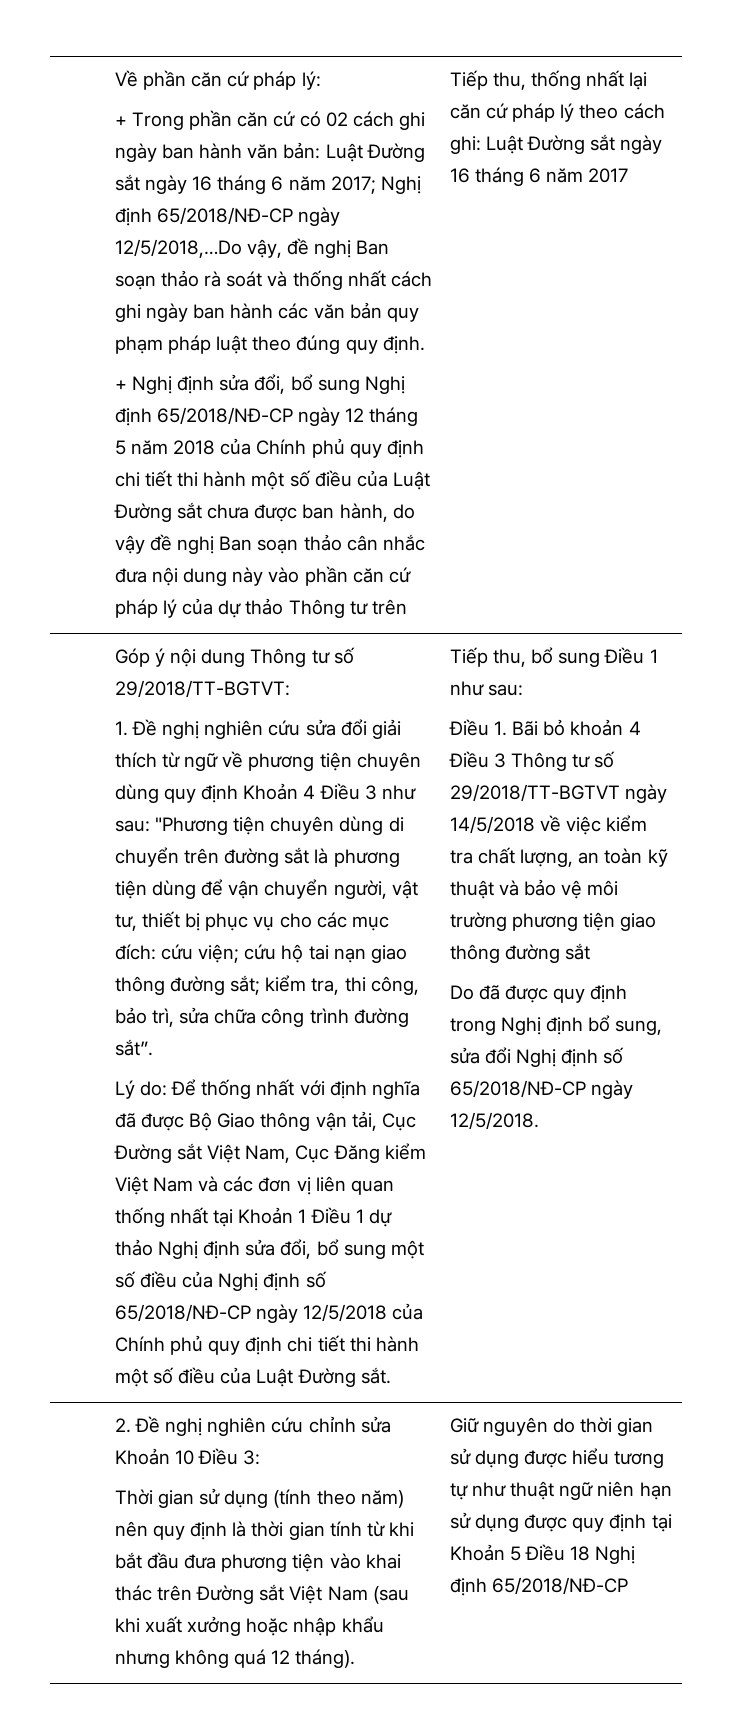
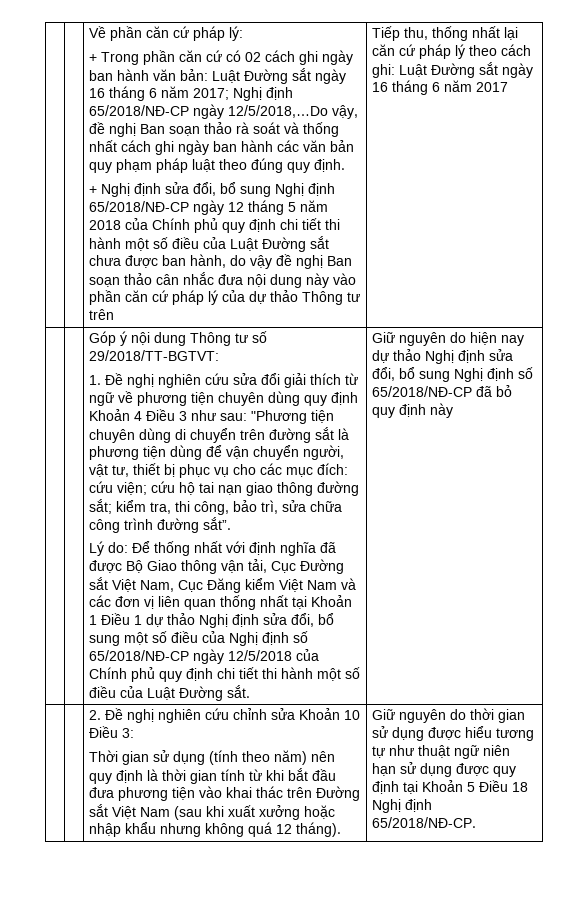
[449,647,658,667] [449,681,524,696] [448,719,641,736] [448,751,616,771] [449,784,668,803] [449,815,648,835] [449,847,668,867] [449,879,619,899] [449,912,657,931] [449,943,591,963] [449,985,628,1003] [449,1015,663,1035] [449,1047,625,1067] [449,1080,634,1099] [449,1112,539,1130] Tiếp thu, bổ sung Điều 1 như sau: // Điều 1. Bãi bỏ khoản 4 Điều 3 Thông tư số 29/2018/TT-BGTVT ngày 14/5/2018 về việc kiểm tra chất lượng, an toàn kỹ thuật và bảo vệ môi trường phương tiện giao thông đường sắt // Do đã được quy định trong Nghị định bổ sung, sửa đổi Nghị định số 65/2018/NĐ-CP ngày 12/5/2018. -> [372,332,525,346] [372,349,514,364] [372,367,534,382] [372,385,513,397] [372,403,454,418] Giữ nguyên do hiện nay dự thảo Nghị định sửa đổi, bổ sung Nghị định số 65/2018/NĐ-CP đã bỏ quy định này
[492,1577,629,1595] 65/2018/NĐ-CP -> [372,817,477,828] 65/2018/NĐ-CP.

